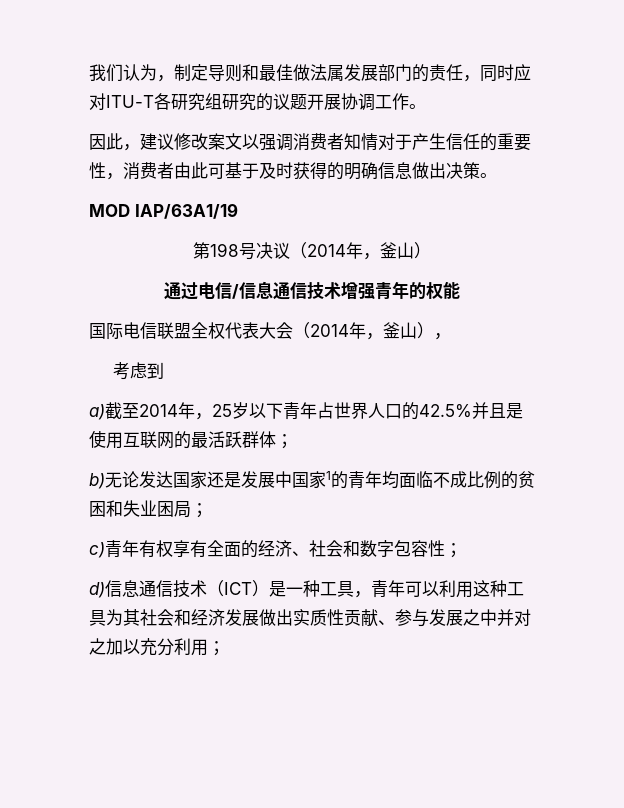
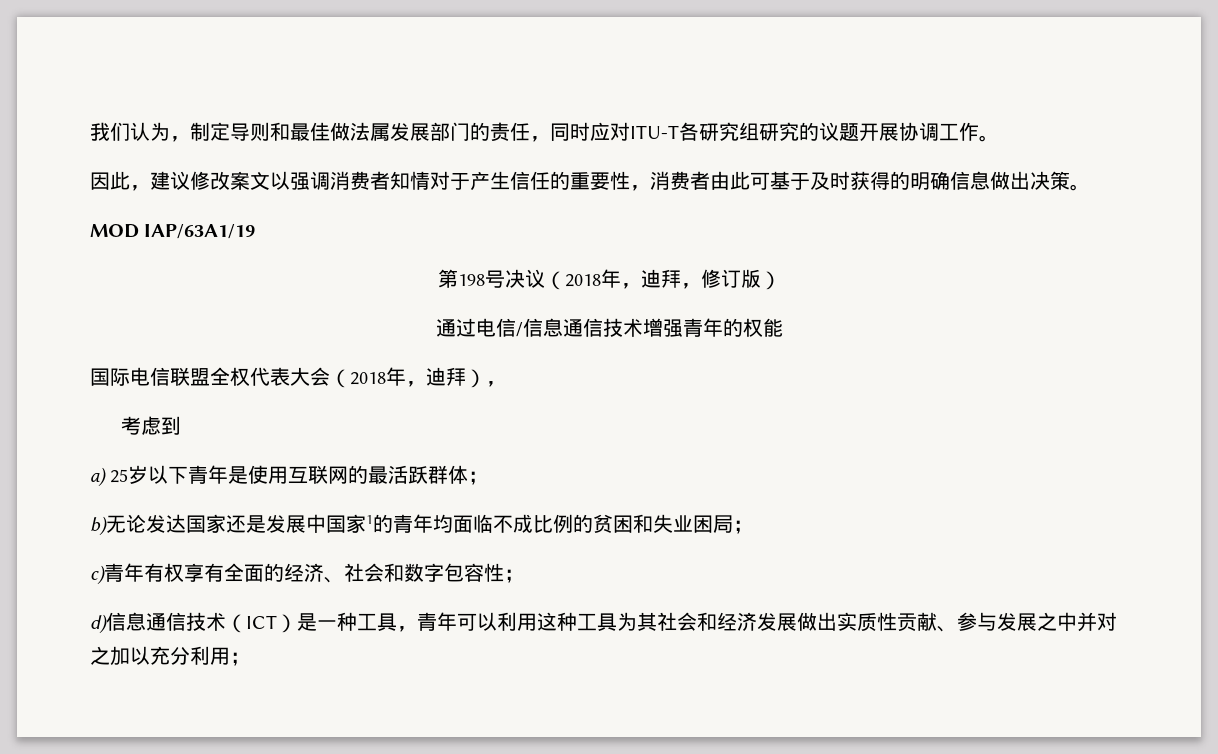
[307,242,414,260] 2014年，釜山 -> [564,269,761,289] 2018年，迪拜，修订版
[310,322,417,340] 2014年，釜山 -> [350,367,466,387] 2018年，迪拜
[105,402,212,420] 截至2014年， -> (107, 477) none
[317,402,506,420] 占世界人口的42.5%并且 -> (229, 474) none

